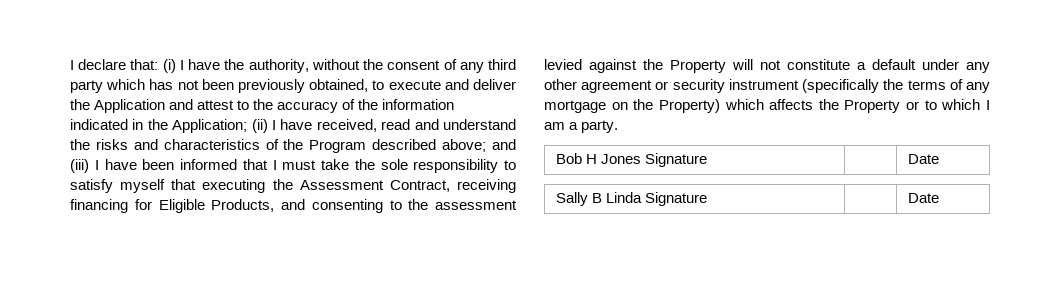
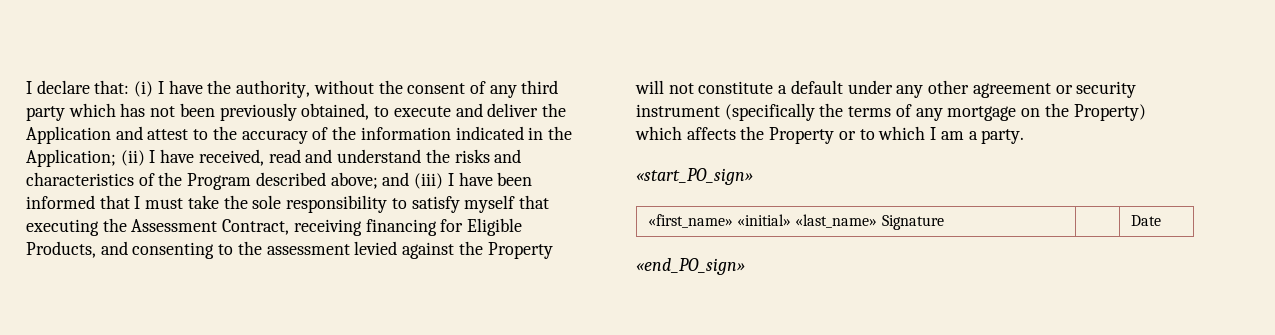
[555,153,707,167] [907,154,939,164] [555,192,707,206] [907,193,939,203] // Bob H Jones Signature | | Date // Sally B Linda Signature | | Date -> [636,168,753,185] [647,214,944,230] [1130,215,1161,226] [636,258,745,275] // «start_PO_sign» // «first_name» «initial» «last_name» Signature | | Date // «end_PO_sign»

